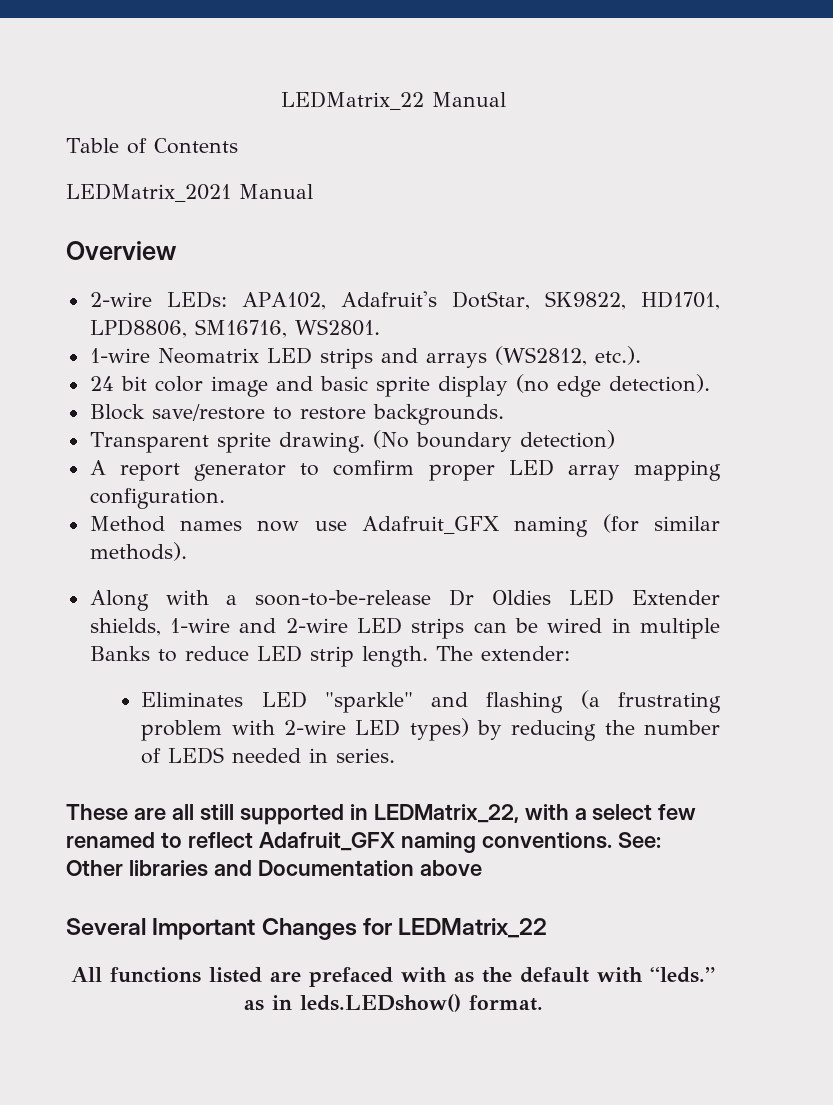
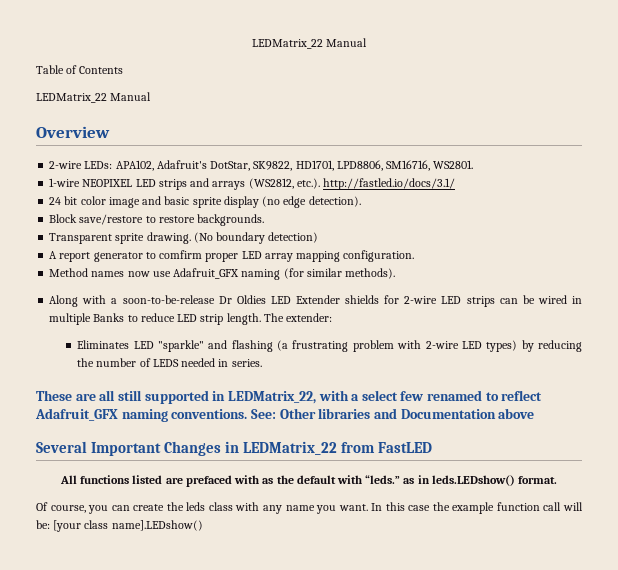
[66,183,231,202] LEDMatrix_2021 -> [36,93,107,103] LEDMatrix_22
[157,348,259,364] Neomatrix -> [82,179,133,187] NEOPIXEL
(641, 355) none -> [323,178,456,190] http://fastled.io/docs/3.1/
[89,618,277,636] shields, 1-wire and -> [345,295,400,304] shields for
[363,918,548,938] for LEDMatrix_22 -> [225,441,433,455] in LEDMatrix_22 from FastLED
(543, 1003) none -> [36,502,583,514] [36,520,203,532] // Of course, you can create the leds class with any name you want. In this case the example function call will be: [your class name].LEDshow()

